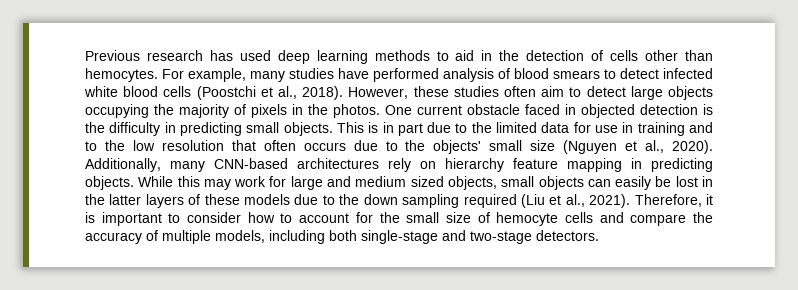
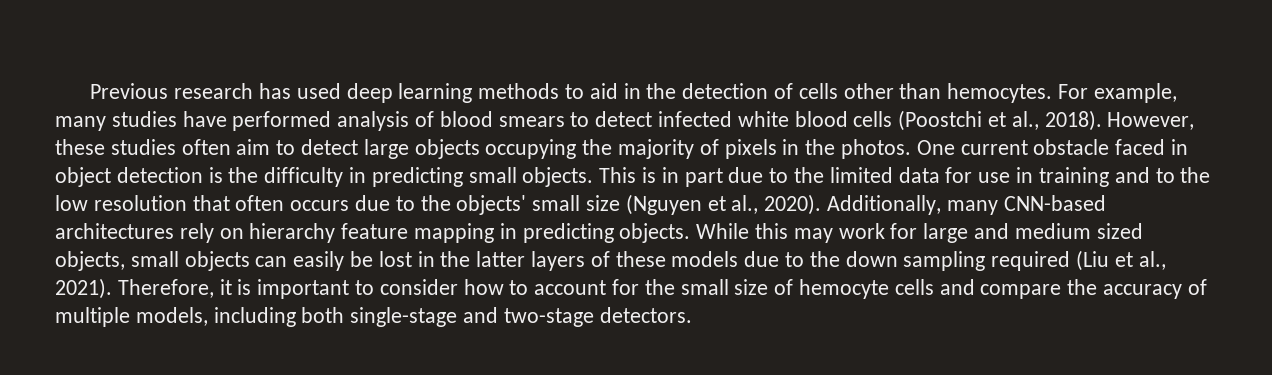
[581,104,635,118] objected -> [55,167,111,187] object

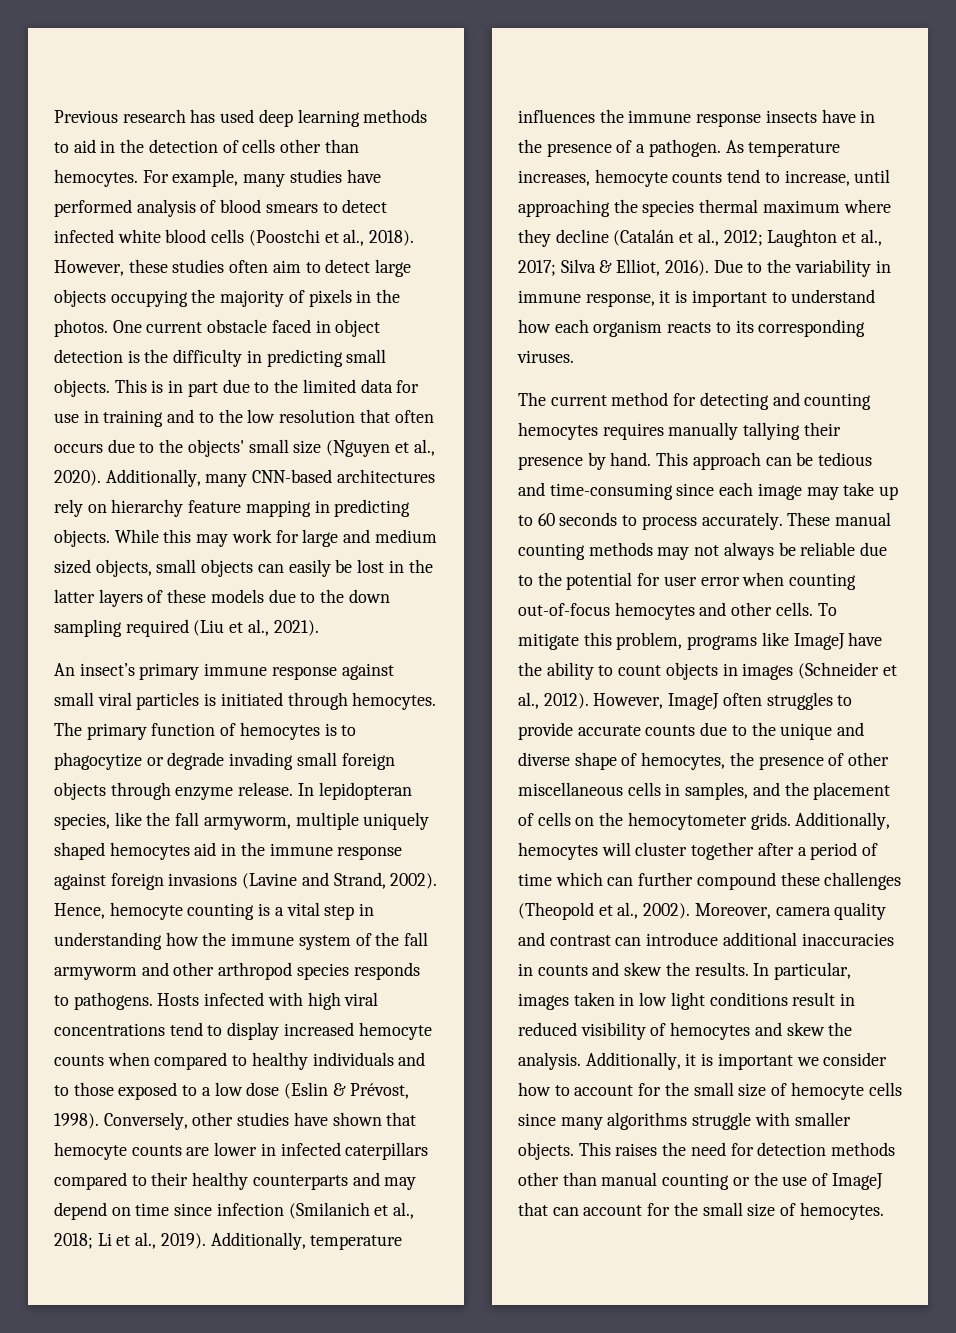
[117,279,375,299] Therefore, it is important to -> [54,663,394,680] [54,692,437,710] [54,722,357,740] [54,752,395,770] [54,782,412,800] [54,812,430,830] [54,842,403,860] [54,872,438,890] [54,902,375,920] [54,932,429,950] [54,962,420,980] [54,992,379,1010] [54,1022,432,1040] [54,1052,426,1070] [54,1082,409,1100] [54,1112,417,1130] [54,1142,429,1160] [54,1172,417,1190] [54,1202,415,1220] [54,1232,403,1250] [518,109,876,127] [518,139,841,157] [518,169,891,187] [518,199,891,217] [518,229,882,247] [518,259,891,277] [518,289,876,307] [518,319,866,337] [517,350,574,363] [518,392,872,410] [518,422,841,440] [518,452,873,470] [518,482,899,500] [518,512,892,530] [518,542,888,560] [518,572,857,590] [518,602,837,620] [518,632,883,650] [518,662,897,680] [518,692,853,710] [518,722,865,740] [518,752,890,770] [518,782,891,800] [518,812,891,830] [518,842,879,860] [518,872,902,890] [518,902,887,920] [518,932,894,946] [518,962,852,980] [518,992,856,1010] [518,1022,853,1040] [518,1052,819,1070] // An insect’s primary immune response against small viral particles is initiated through hemocytes. The primary function of hemocytes is to phagocytize or degrade invading small foreign objects through enzyme release. In lepidopteran species, like the fall armyworm, multiple uniquely shaped hemocytes aid in the immune response against foreign invasions (Lavine and Strand, 2002). Hence, hemocyte counting is a vital step in understanding how the immune system of the fall armyworm and other arthropod species responds to pathogens. Hosts infected with high viral concentrations tend to display increased hemocyte counts when compared to healthy individuals and to those exposed to a low dose (Eslin & Prévost, 1998). Conversely, other studies have shown that hemocyte counts are lower in infected caterpillars compared to their healthy counterparts and may depend on time since infection (Smilanich et al., 2018; Li et al., 2019). Additionally, temperature influences the immune response insects have in the presence of a pathogen. As temperature increases, hemocyte counts tend to increase, until approaching the species thermal maximum where they decline (Catalán et al., 2012; Laughton et al., 2017; Silva & Elliot, 2016). Due to the variability in immune response, it is important to understand how each organism reacts to its corresponding viruses. // The current method for detecting and counting hemocytes requires manually tallying their presence by hand. This approach can be tedious and time-consuming since each image may take up to 60 seconds to process accurately. These manual counting methods may not always be reliable due to the potential for user error when counting out-of-focus hemocytes and other cells. To mitigate this problem, programs like ImageJ have the ability to count objects in images (Schneider et al., 2012). However, ImageJ often struggles to provide accurate counts due to the unique and diverse shape of hemocytes, the presence of other miscellaneous cells in samples, and the placement of cells on the hemocytometer grids. Additionally, hemocytes will cluster together after a period of time which can further compound these challenges (Theopold et al., 2002). Moreover, camera quality and contrast can introduce additional inaccuracies in counts and skew the results. In particular, images taken in low light conditions result in reduced visibility of hemocytes and skew the analysis. Additionally, it is important we
[939,279,1207,299] [55,307,692,327] and compare the accuracy of multiple models, including both single-stage and two-stage detectors. -> [518,1112,851,1130] [518,1142,896,1160] [518,1172,883,1190] [518,1202,884,1220] since many algorithms struggle with smaller objects. This raises the need for detection methods other than manual counting or the use of ImageJ that can account for the small size of hemocytes.

